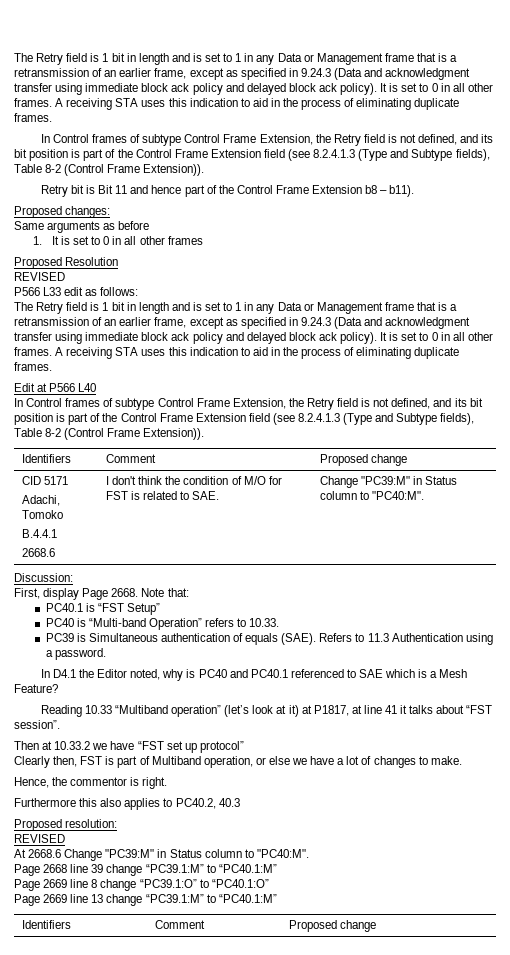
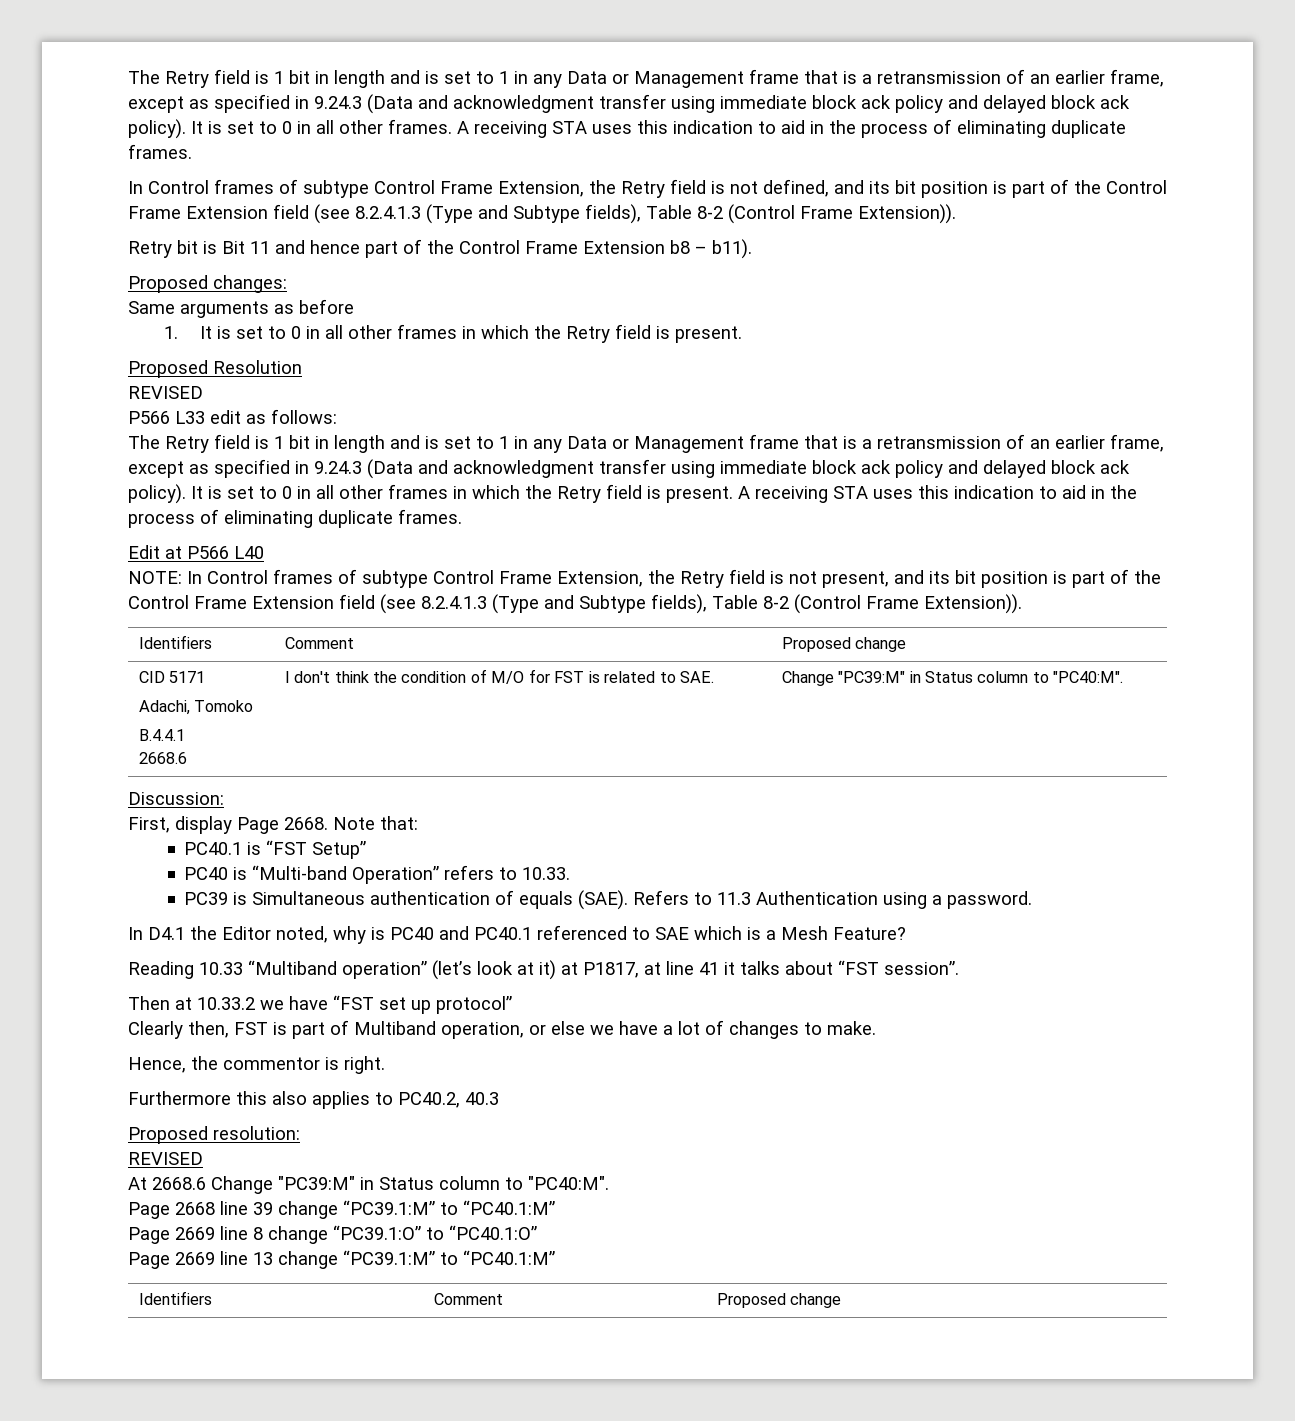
(203, 240) none -> [461,324,742,343] in which the Retry field is present.
[14,347,52,356] frames. -> [388,484,733,503] frames in which the Retry field is present.
(97, 387) none -> [128,571,182,584] NOTE:
[391,398,431,409] defined, -> [822,571,889,588] present,

